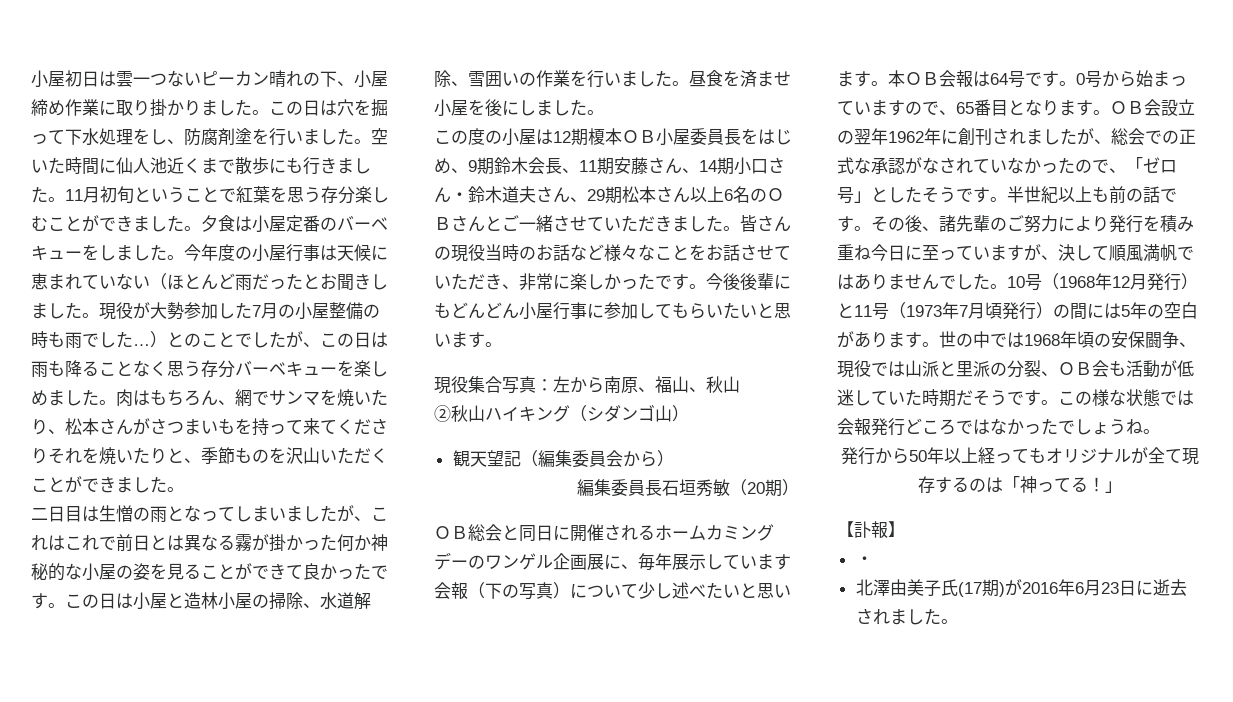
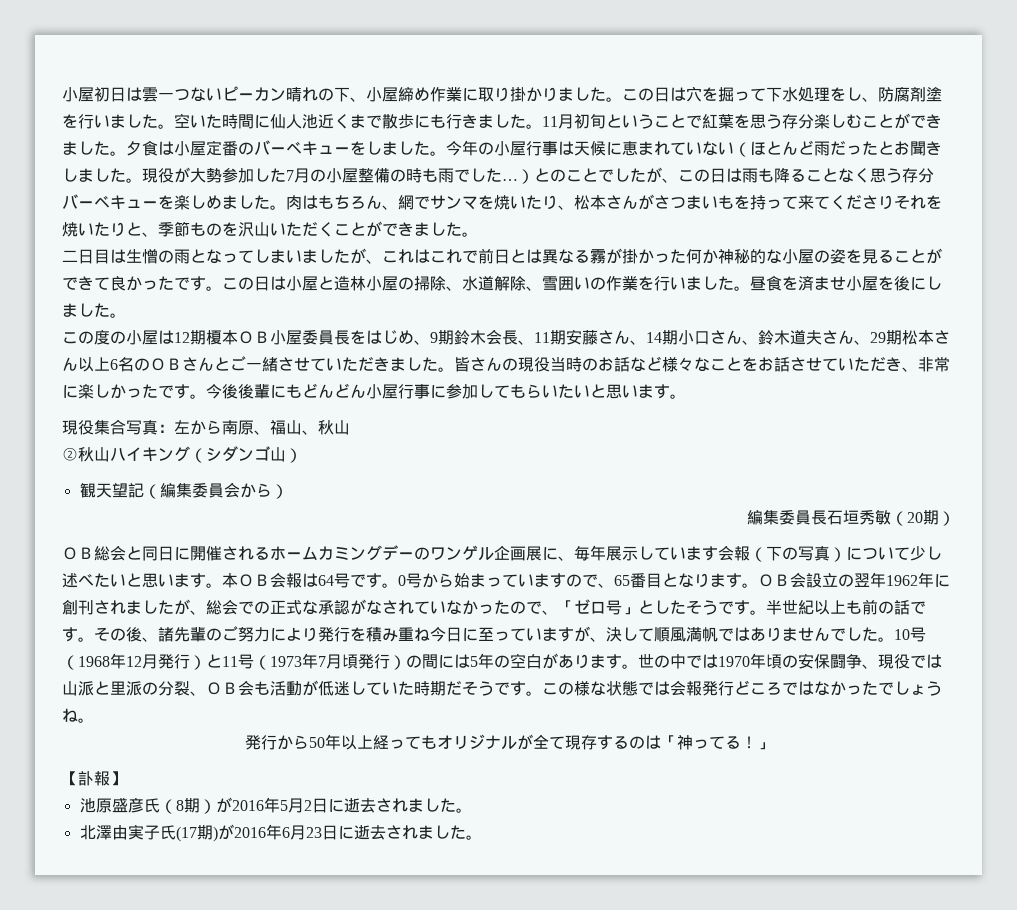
[218,244,235,261] 度 -> (478, 148) none
[451,192,468,201] ・ -> [742,340,758,345] 、
[1024,334,1060,346] 1968 -> [718,656,750,667] 1970
[855,556,873,565] ・ -> [79,797,472,814] 池原盛彦氏（8期）が2016年5月2日に逝去されました。
[906,579,924,596] 美 -> [127,824,144,840] 実

